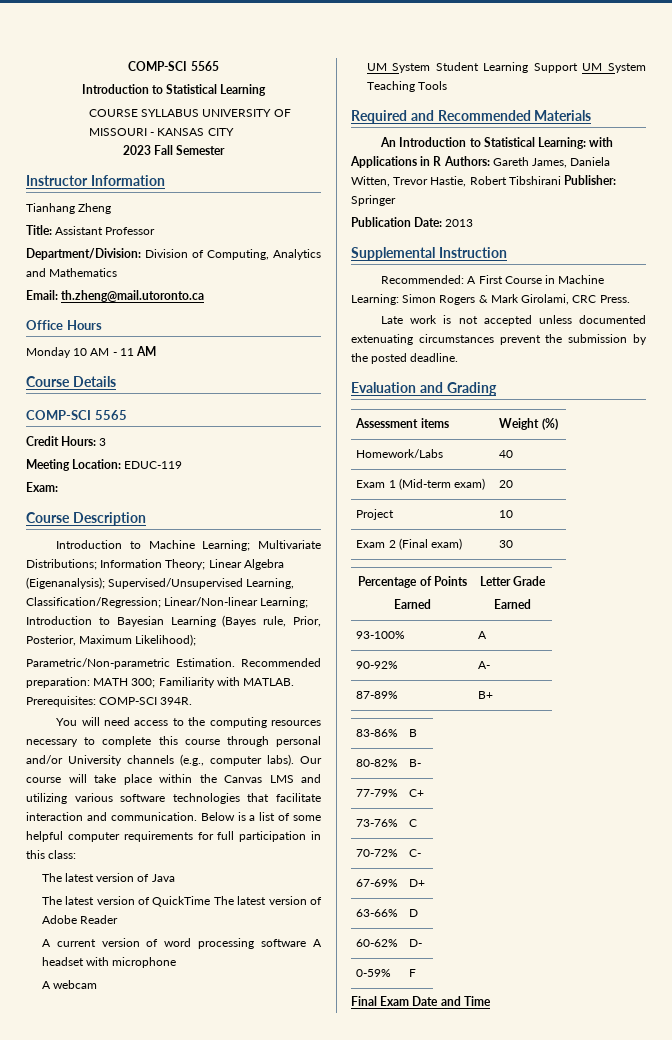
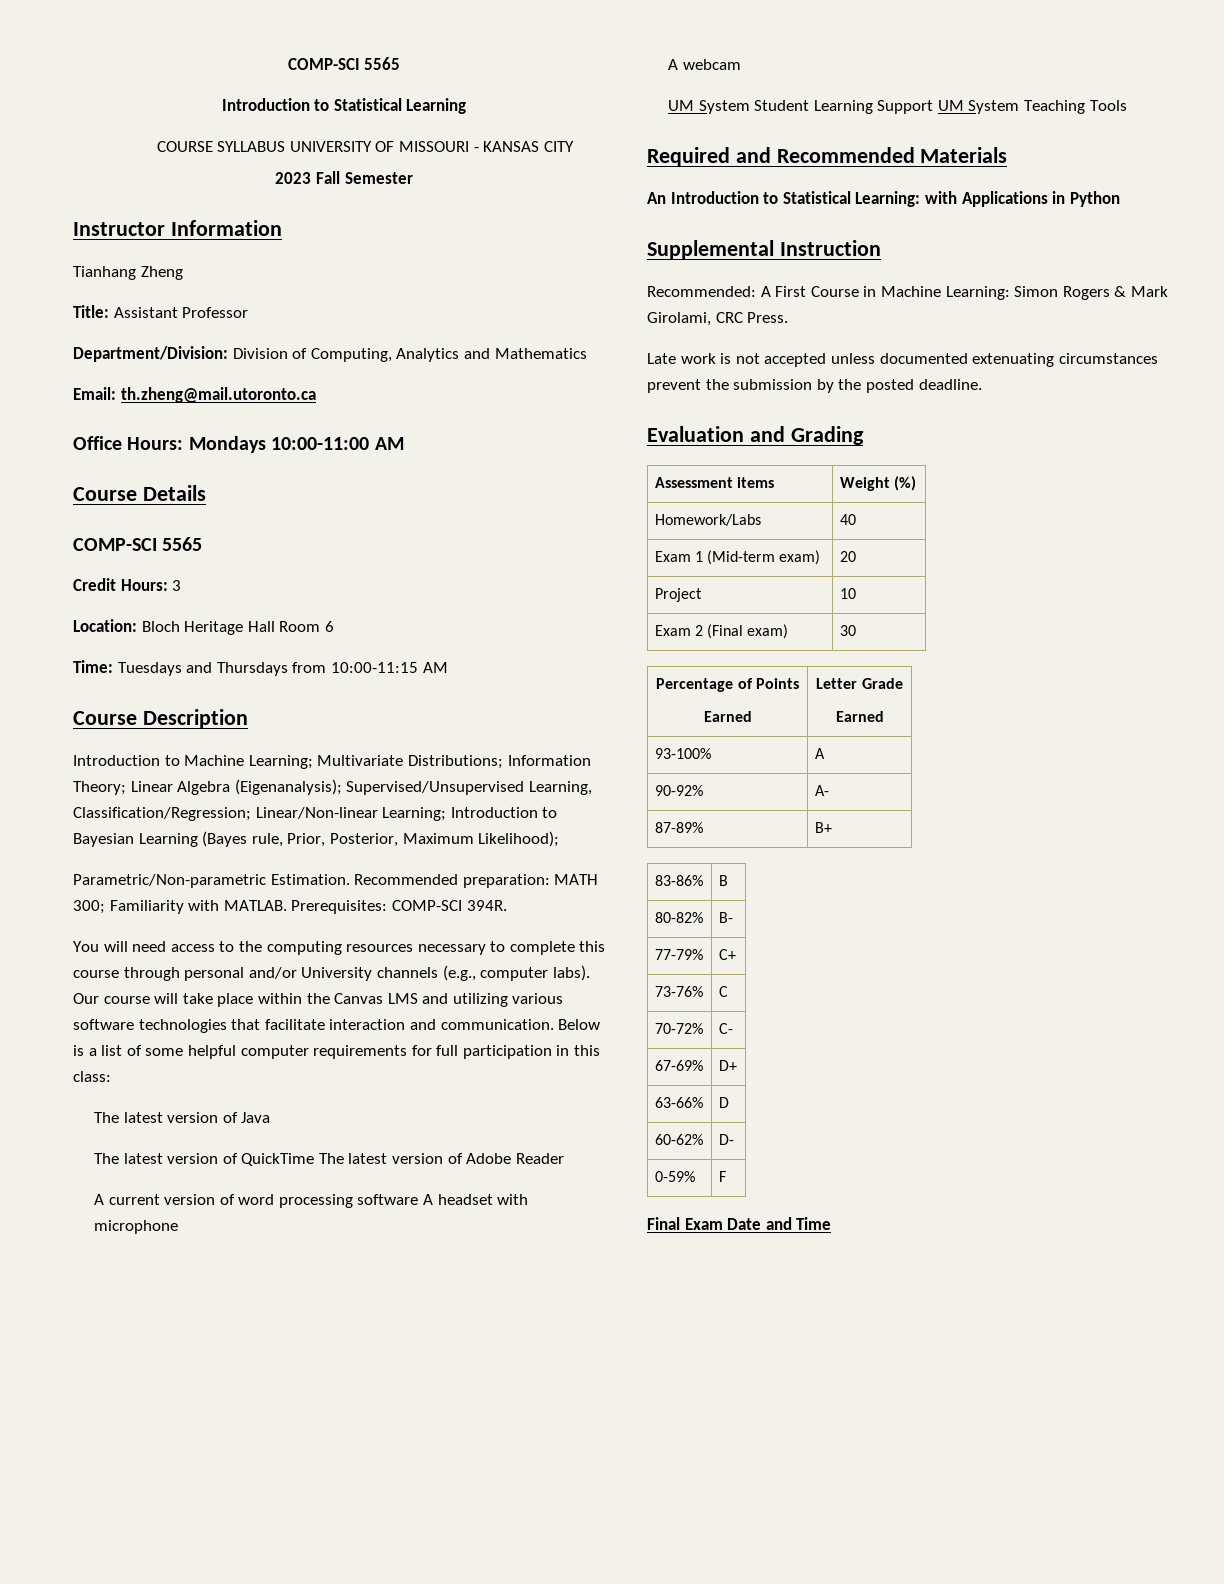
[66,320,102,330] [26,347,134,358] Hours // Monday 10 AM - 11 -> [127,436,370,453] Hours: Mondays 10:00-11:00
[26,459,183,471] [26,482,58,492] Meeting Location: EDUC-119 // Exam: -> [73,619,334,635] [73,660,448,676] Location: Bloch Heritage Hall Room 6 // Time: Tuesdays and Thursdays from 10:00-11:15 AM
[433,156,611,168] [351,175,617,187] [351,195,396,206] [351,217,474,227] R Authors: Gareth James, Daniela Witten, Trevor Hastie, Robert Tibshirani Publisher: Springer // Publication Date: 2013 -> [1069,191,1120,207] Python

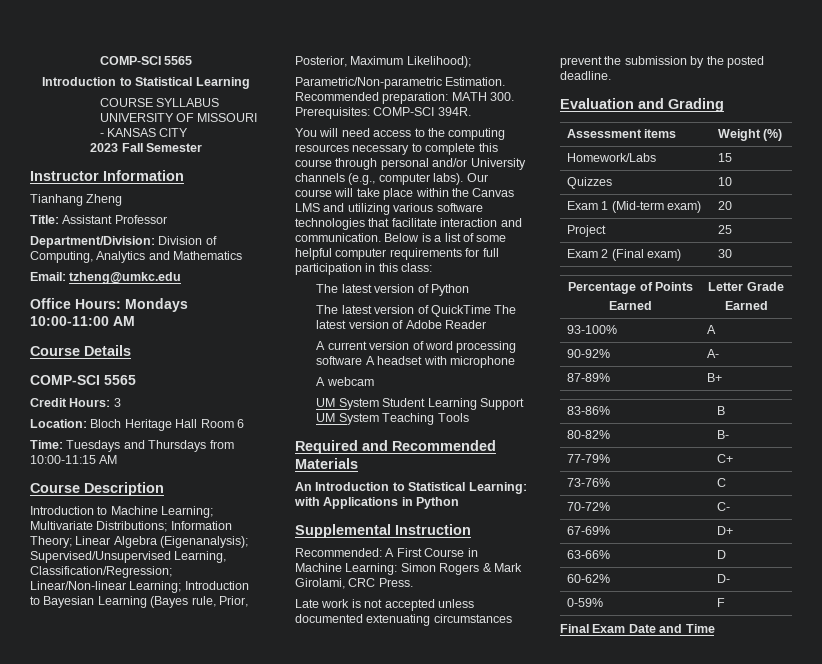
[120,387,316,403] th.zheng@mail.utoronto.ca -> [69,272,182,284] tzheng@umkc.edu
[73,900,287,914] 300; Familiarity with MATLAB. -> [490,92,515,101] 300.
[241,1112,271,1123] Java -> [430,284,469,296] Python
[839,514,856,525] 40 -> [717,153,732,162] [566,177,612,189] [717,177,732,186] 15 // Quizzes | 10
[839,588,856,599] 10 -> [717,225,732,234] 25

